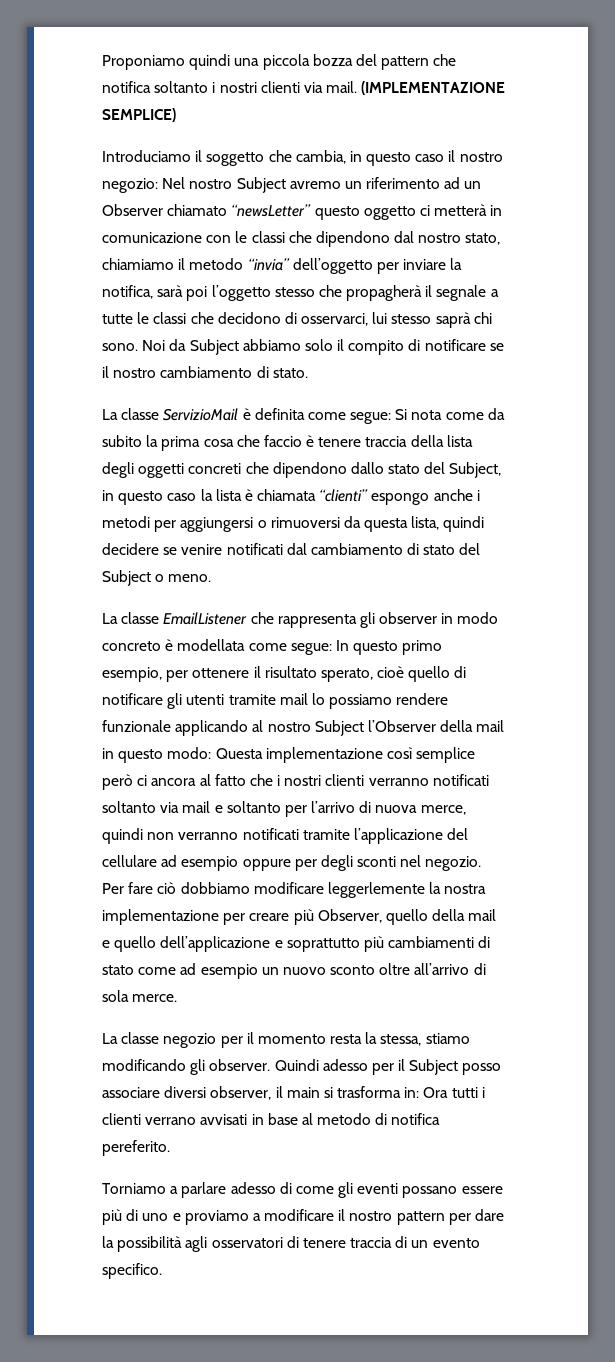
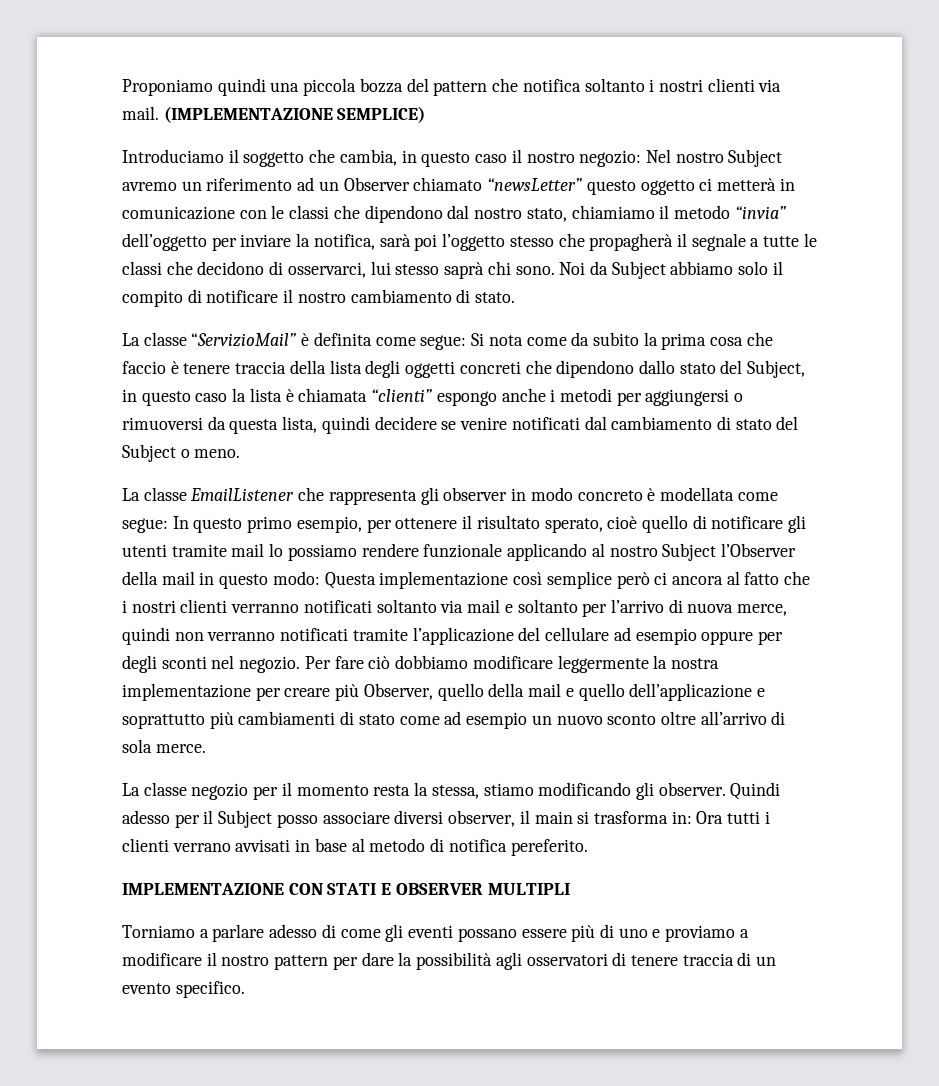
[489,343,504,351] se -> (279, 296) none
[163,408,239,421] ServizioMail -> [191,333,297,347] “ServizioMail”
[327,882,425,898] leggerlemente -> [557,655,649,673] leggermente
(170, 1148) none -> [122,883,570,895] // IMPLEMENTAZIONE CON STATI E OBSERVER MULTIPLI

